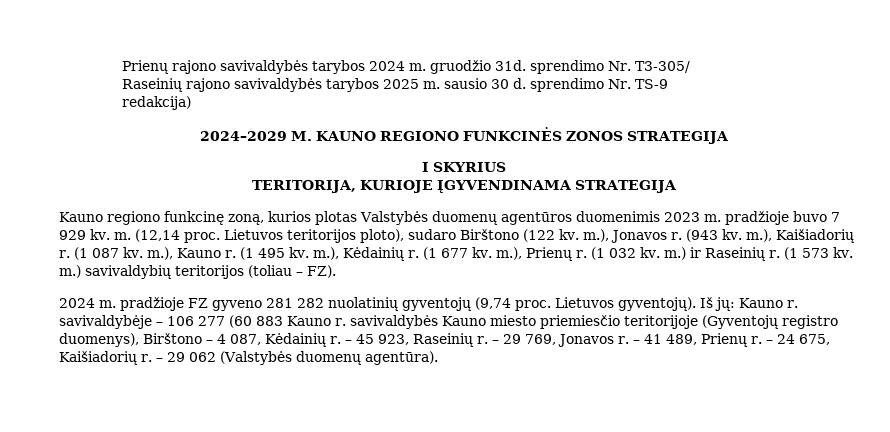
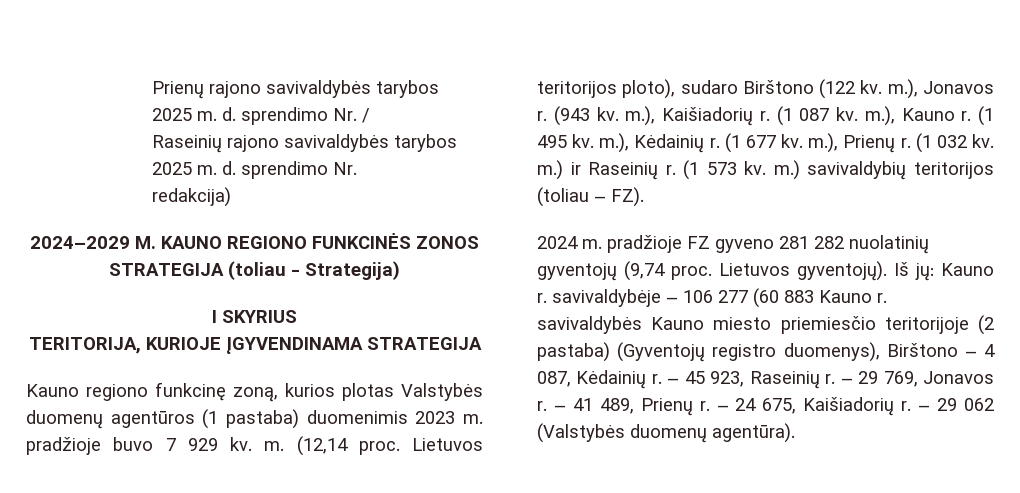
[369,60,691,74] 2024 m. gruodžio 31d. sprendimo Nr. T3-305/ -> [152,107,371,125] 2025 m. d. sprendimo Nr. /
[444,78,669,92] sausio 30 d. sprendimo Nr. TS-9 -> [222,161,358,179] d. sprendimo Nr.
(729, 137) none -> [228,261,400,280] (toliau - Strategija)
(572, 218) none -> [202,409,299,429] (1 pastaba)
(698, 322) none -> [978,315,994,335] [537,342,610,362] (2 pastaba)

